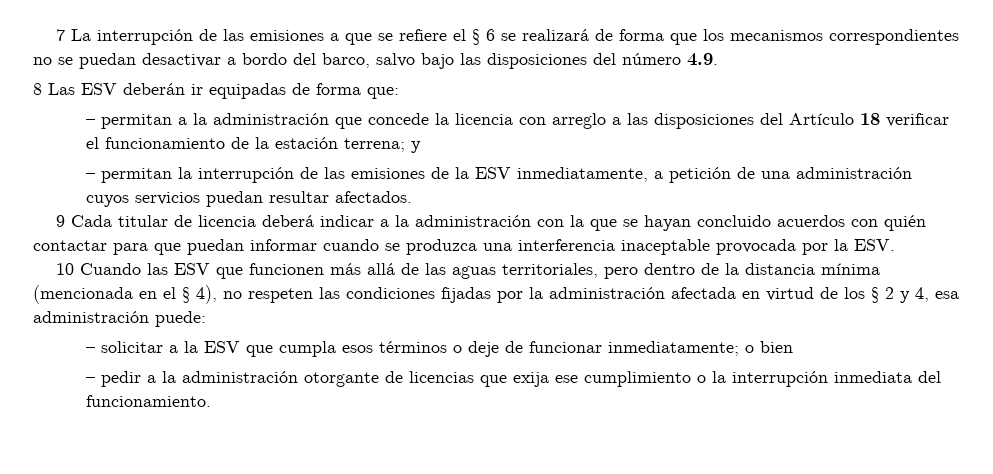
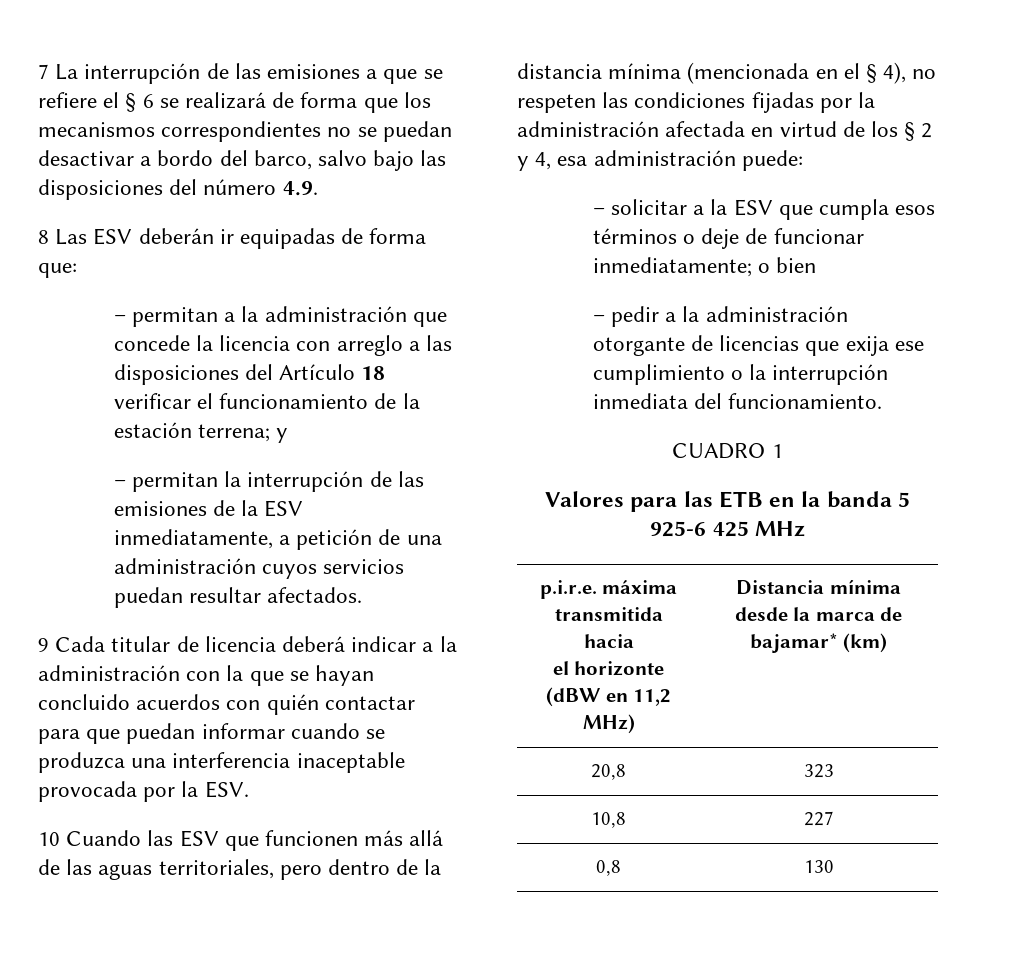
(211, 401) none -> [672,443,783,459] [545,491,910,512] [650,521,805,537] [539,580,678,599] [554,607,663,621] [583,634,634,648] [552,661,665,676] [545,687,672,707] [582,714,635,734] [736,579,901,595] [734,607,903,621] [749,633,888,653] [591,764,626,780] [803,764,834,778] [591,812,626,828] [803,811,834,826] [596,860,621,876] [803,860,834,873] // CUADRO 1 // Valores para las ETB en la banda 5 925-6 425 MHz // p.i.r.e. máxima transmitida hacia // el horizonte (dBW en 11,2 MHz) | Distancia mínima desde la marca de bajamar* (km) // 20,8 | 323 // 10,8 | 227 // 0,8 | 130

